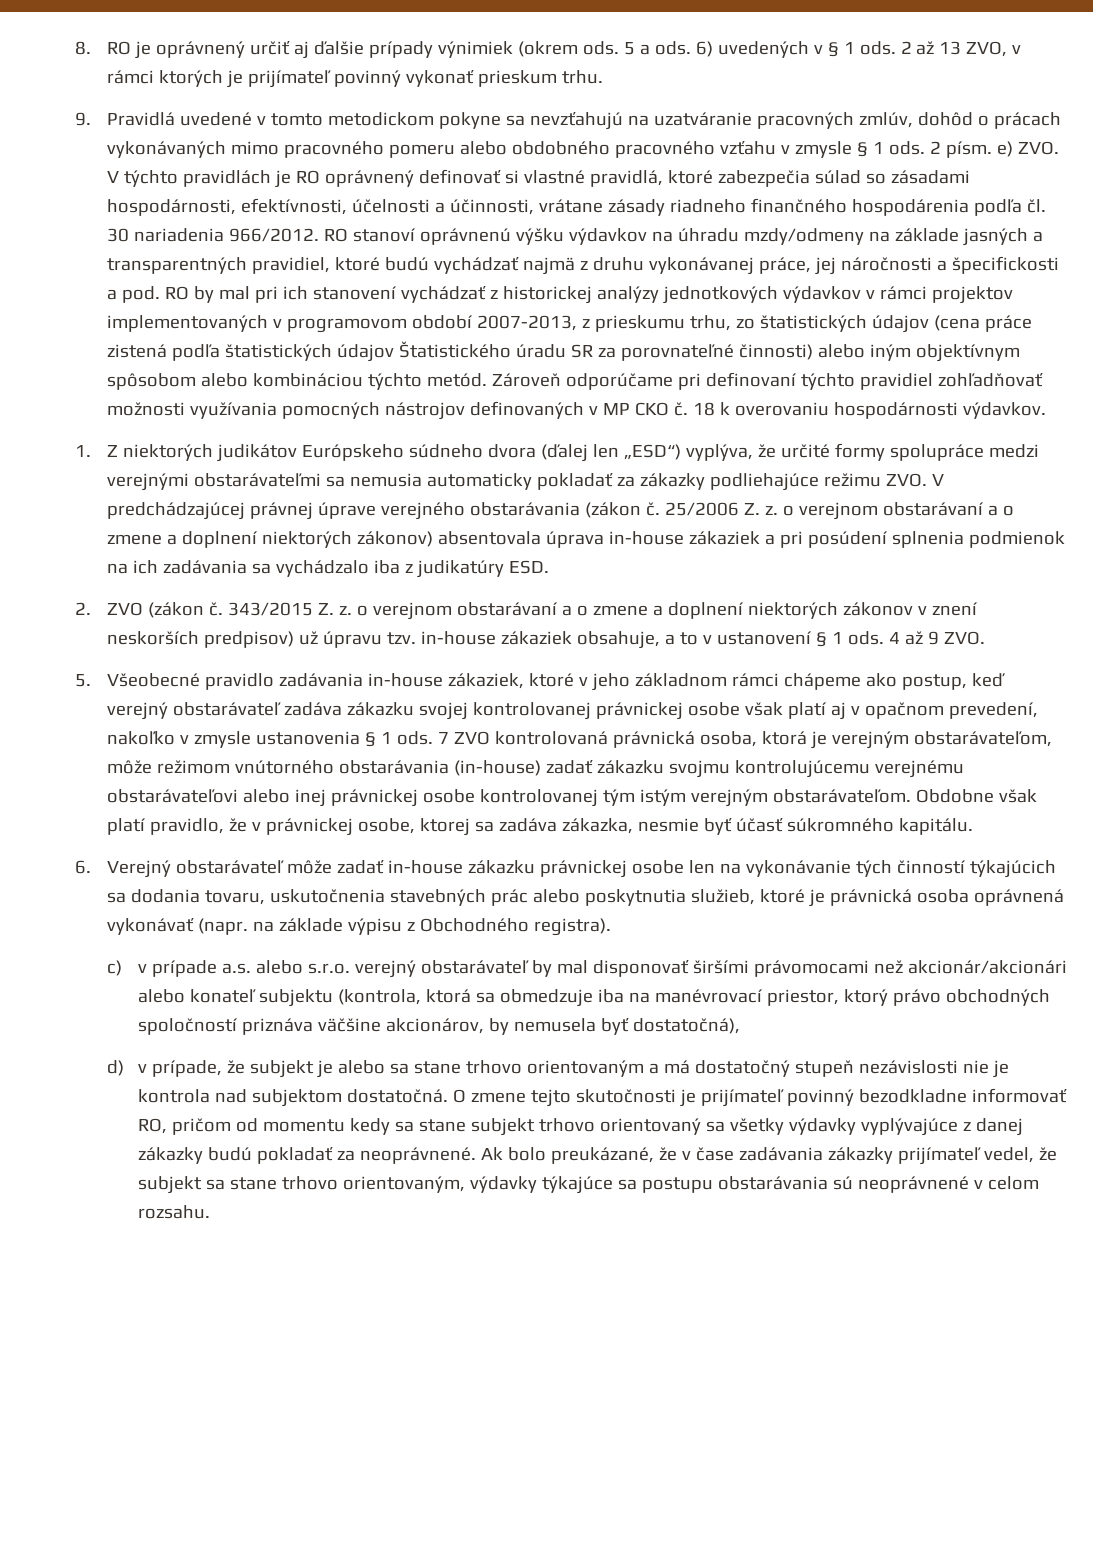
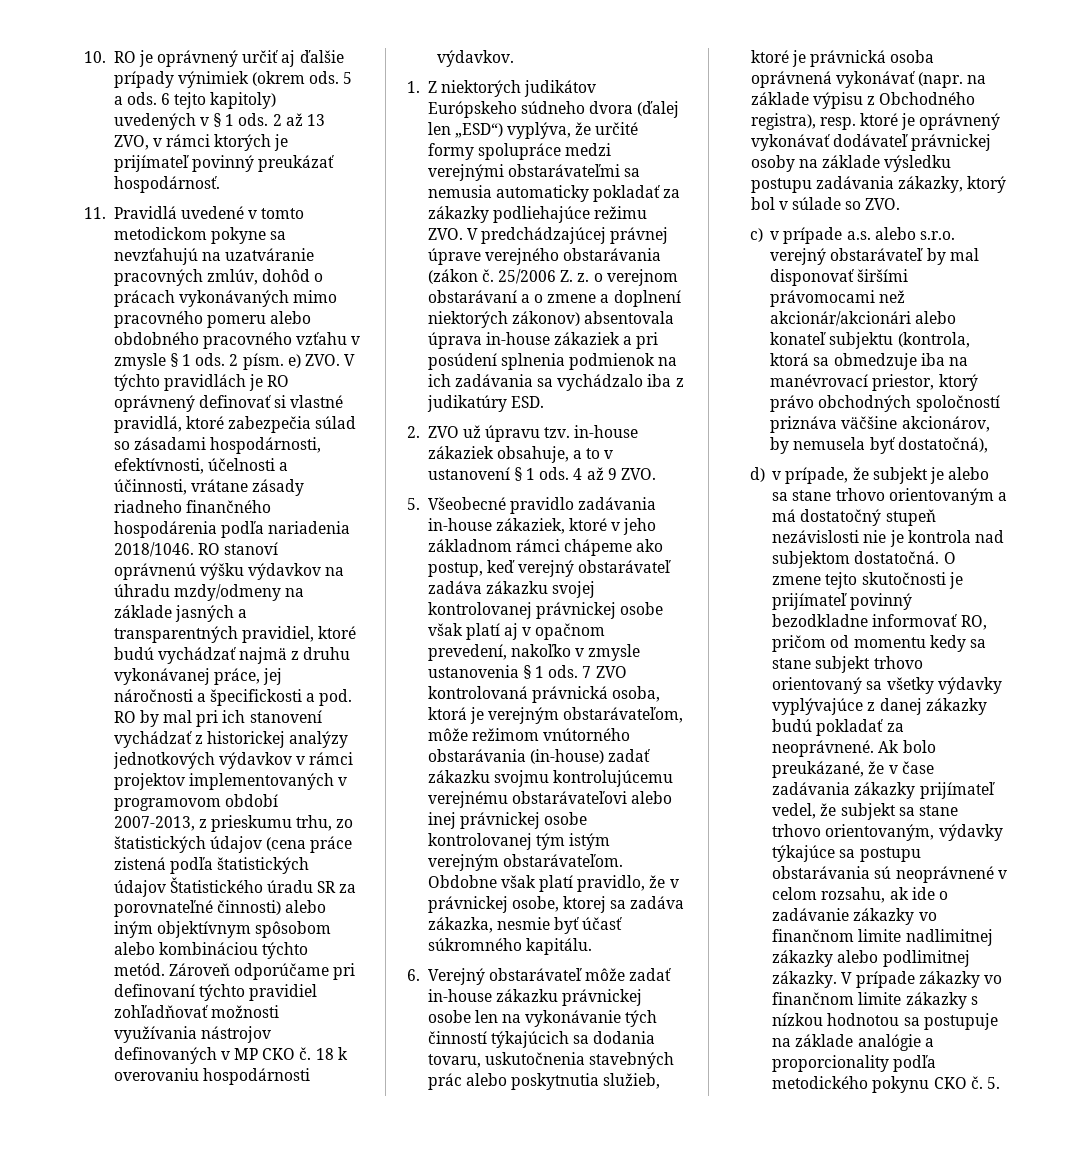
[75,41,91,55] 8. -> [84,51,106,63] 10.
[695,41,713,57] 6) -> [161,92,277,109] 6 tejto kapitoly)
[405,70,603,87] [75,112,91,126] vykonať prieskum trhu. // 9. -> [258,155,335,172] [113,176,220,193] [84,207,106,219] preukázať hospodárnosť. // 11.
[1026,199,1046,213] [106,228,319,242] čl. 30 nariadenia 966/2012. -> [268,521,351,534] [113,542,194,557] nariadenia 2018/1046.
[281,402,380,419] pomocných -> (197, 1034) none
[147,602,978,620] [106,631,294,648] (zákon č. 343/2015 Z. z. o verejnom obstarávaní a o zmene a doplnení niektorých zákonov v znení neskorších predpisov) -> (459, 432) none
[533,918,611,936] registra). -> [750,113,1001,130] [750,134,992,151] [750,155,952,172] [750,176,1007,193] [750,197,901,210] registra), resp. ktoré je oprávnený vykonávať dodávateľ právnickej osoby na základe výsledku postupu zadávania zákazky, ktorý bol v súlade so ZVO.
[138,1205,211,1219] rozsahu. -> [821,887,949,903] [772,908,937,925] [772,929,993,946] [772,950,970,967] [772,971,1003,988] [772,992,978,1009] [772,1013,998,1030] [772,1034,934,1051] [772,1055,937,1072] [772,1076,1001,1093] rozsahu, ak ide o zadávanie zákazky vo finančnom limite nadlimitnej zákazky alebo podlimitnej zákazky. V prípade zákazky vo finančnom limite zákazky s nízkou hodnotou sa postupuje na základe analógie a proporcionality podľa metodického pokynu CKO č. 5.

